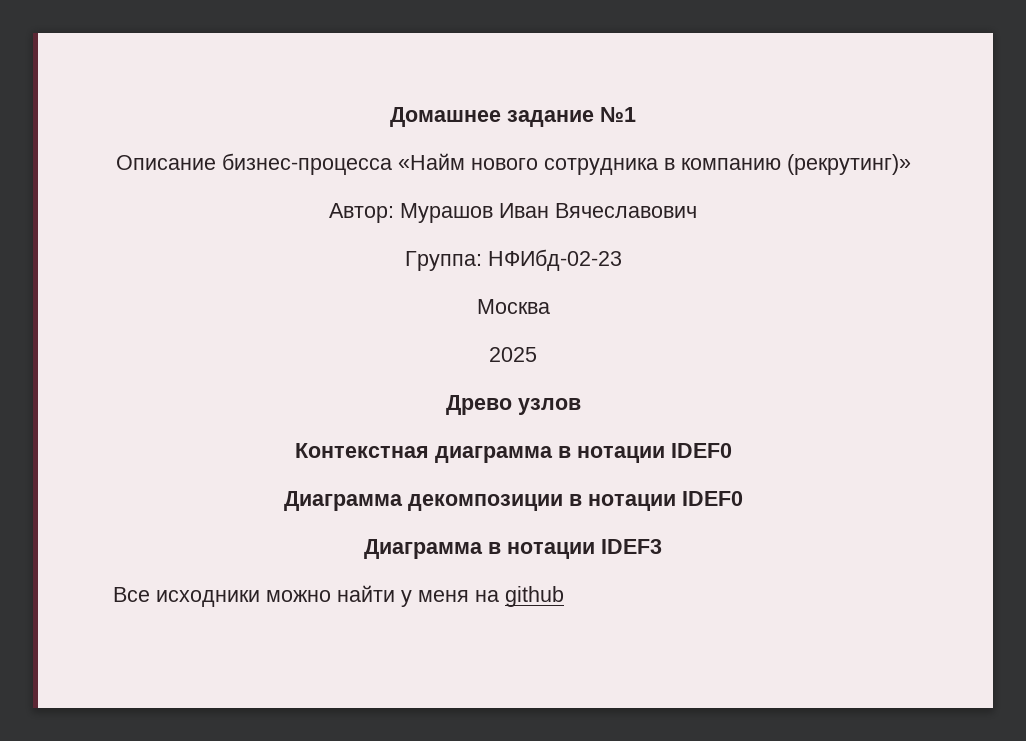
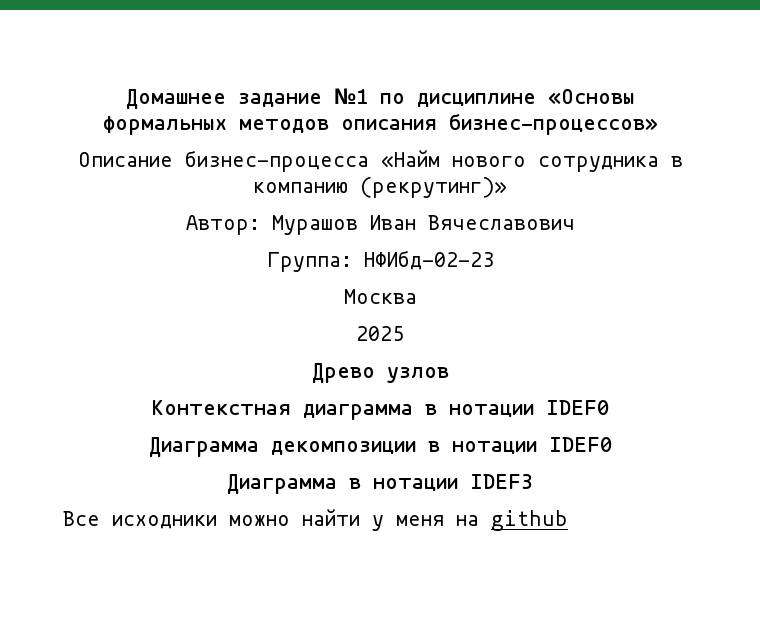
(636, 114) none -> [379,89,635,107] [102,113,658,135] по дисциплине «Основы формальных методов описания бизнес-процессов»

